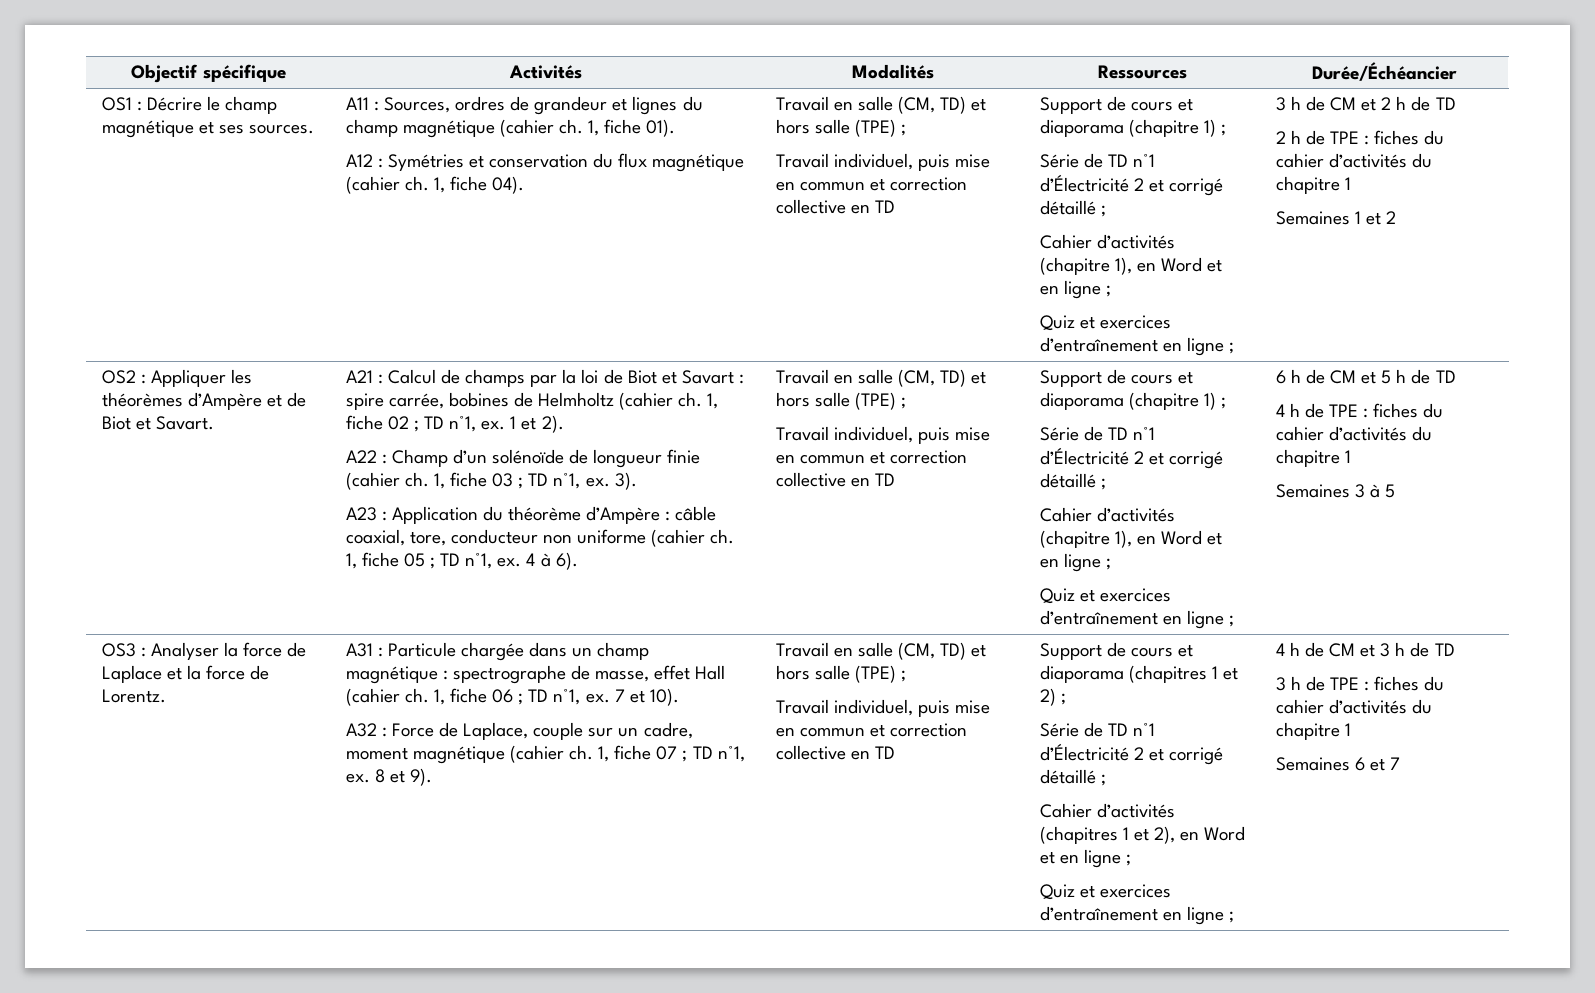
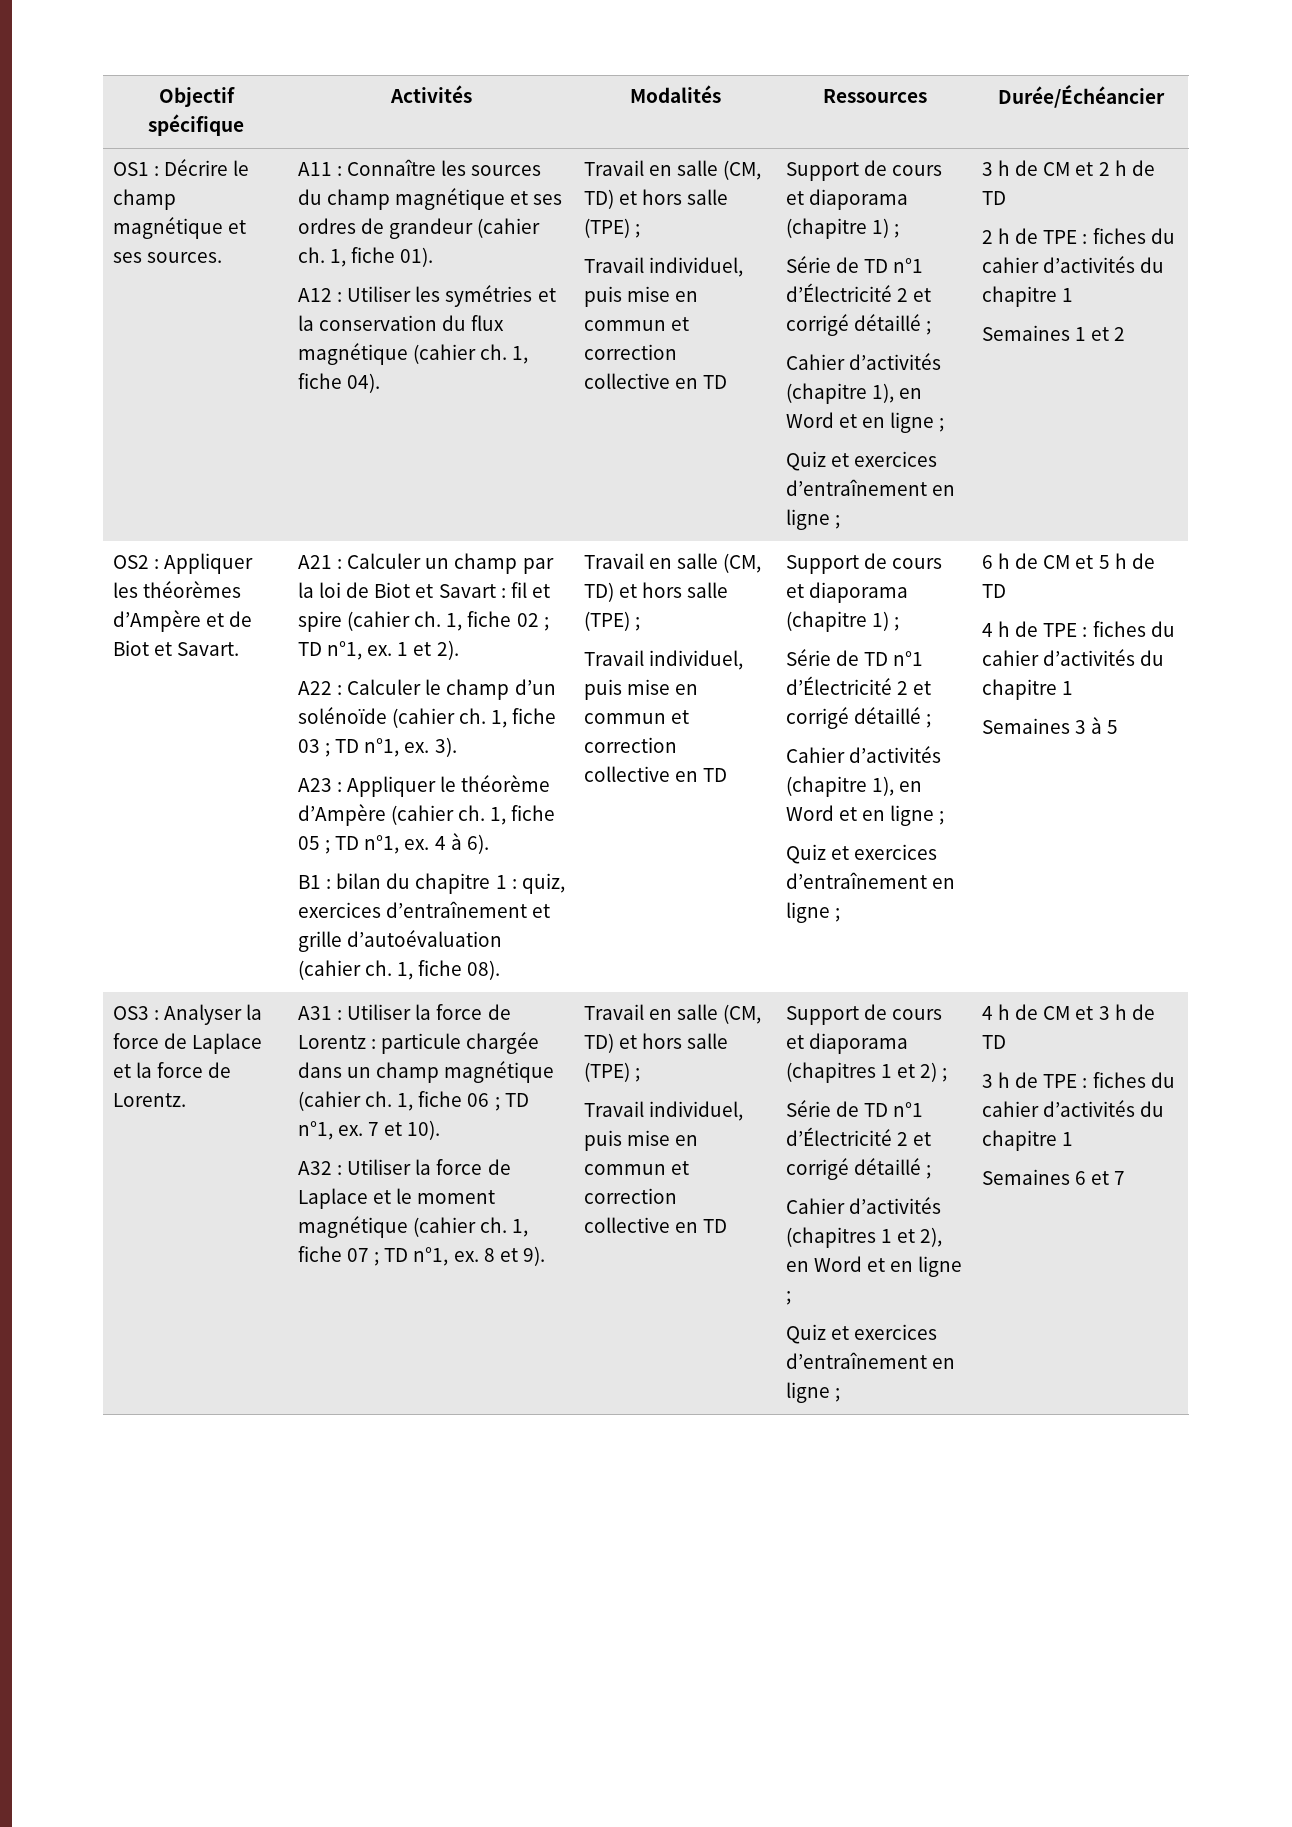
[383,96,703,115] [345,119,495,138] Sources, ordres de grandeur et lignes du champ magnétique -> [347,159,542,176] [297,188,563,210] [297,218,474,239] Connaître les sources du champ magnétique et ses ordres de grandeur
[387,154,484,171] Symétries et -> [347,285,556,307] [297,315,314,331] Utiliser les symétries et la
[387,369,526,387] Calcul de champs -> [347,553,518,574] Calculer un champ
[345,392,615,410] spire carrée, bobines de Helmholtz -> [510,582,550,598] [297,611,342,632] fil et spire
[391,449,701,468] Champ d’un solénoïde de longueur finie -> [347,679,556,700] [297,707,387,724] Calculer le champ d’un solénoïde
[391,506,717,524] [345,529,647,546] Application du théorème d’Ampère : câble coaxial, tore, conducteur non uniforme -> [347,775,551,797] [297,804,386,826] Appliquer le théorème d’Ampère
(578, 561) none -> [297,873,565,894] [297,901,551,918] [297,930,503,952] [297,960,501,980] // B1 : bilan du chapitre 1 : quiz, exercices d’entraînement et grille d’autoévaluation (cahier ch. 1, fiche 08).
[387,642,456,657] Particule -> [347,1004,511,1020] [297,1033,462,1054] Utiliser la force de Lorentz : particule
[442,665,726,684] : spectrographe de masse, effet Hall -> (555, 1072) none
[391,722,693,740] Force de Laplace, couple sur un cadre, -> [347,1159,511,1175] [297,1188,413,1209] Utiliser la force de Laplace et le

